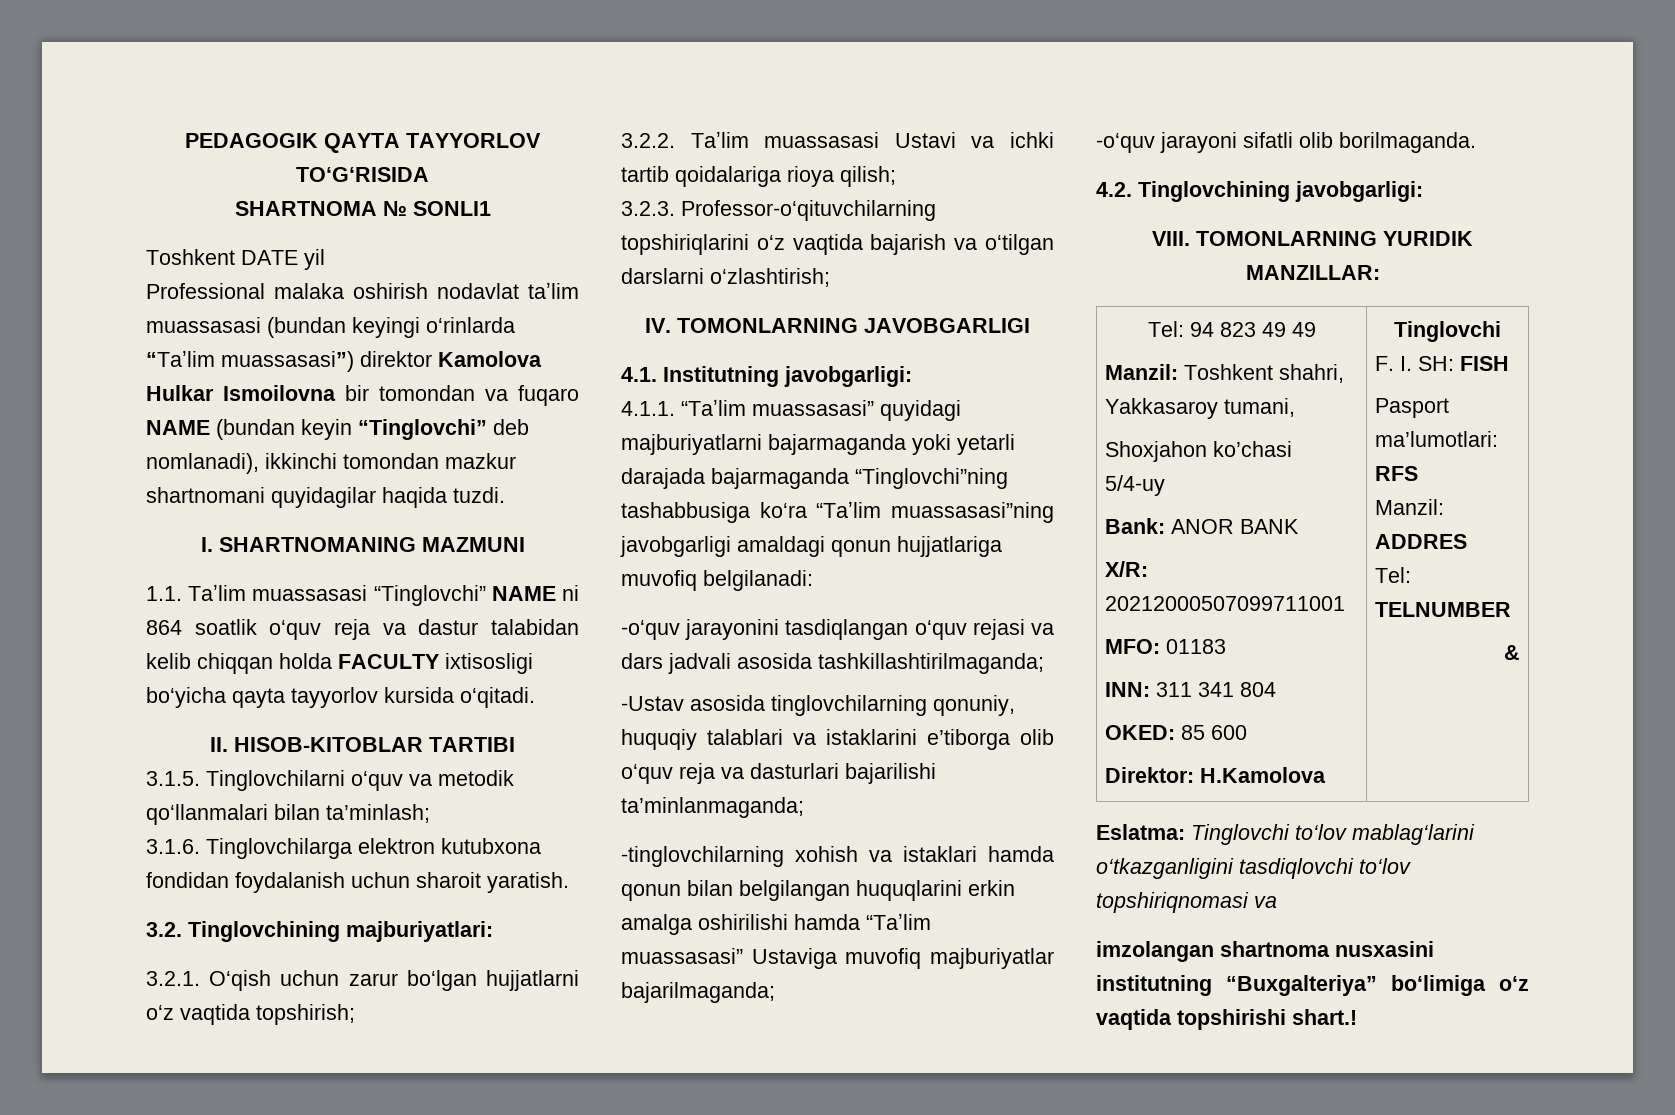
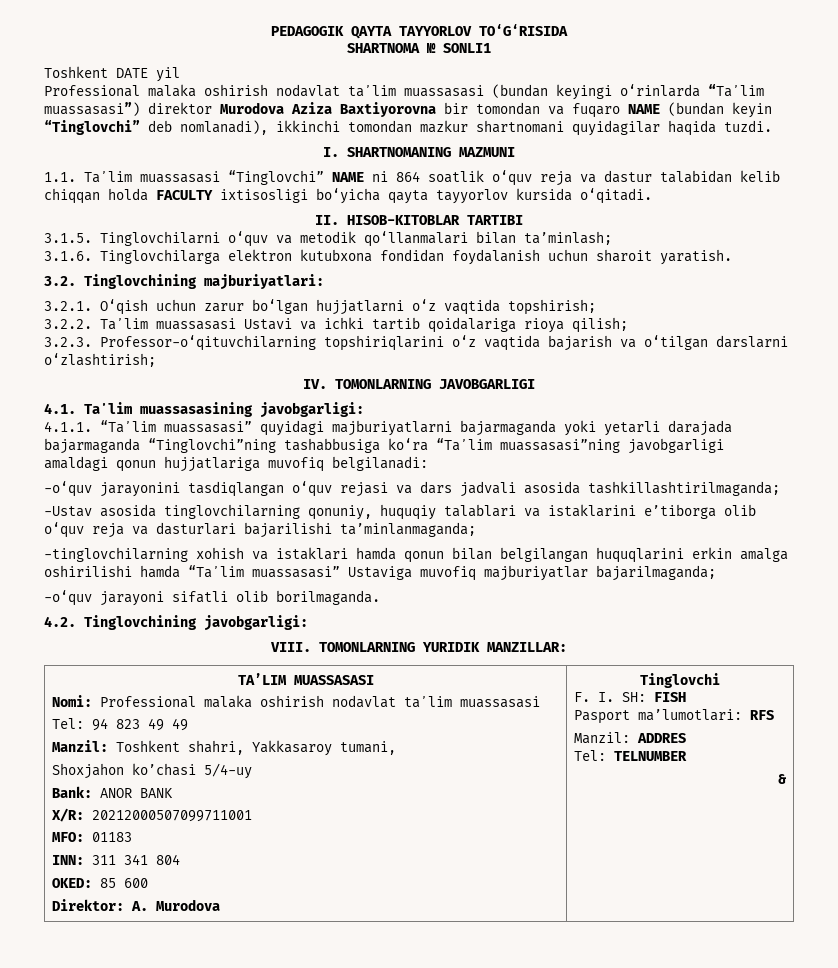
[438,351,542,367] [146,385,336,401] Kamolova Hulkar Ismoilovna -> [220,102,436,117] Murodova Aziza Baxtiyorovna
[663,366,779,387] Institutning -> [84,402,253,417] Taʼlim muassasasining
(1380, 272) none -> [237,673,374,685] [51,695,540,708] TA’LIM MUASSASASI // Nomi: Professional malaka oshirish nodavlat taʼlim muassasasi //
[1200,767,1327,783] H.Kamolova -> [130,899,220,911] A. Murodova
[1096,824,1475,845] [1096,858,1411,879] [1096,892,1277,913] [1096,941,1434,962] [1096,975,1529,996] [1096,1009,1357,1030] // Eslatma: Tinglovchi to‘lov mablag‘larini o‘tkazganligini tasdiqlovchi to‘lov topshiriqnomasi va // imzolangan shartnoma nusxasini institutning “Buxgalteriya” bo‘limiga o‘z vaqtida topshirishi shart.! -> (787, 779) none

